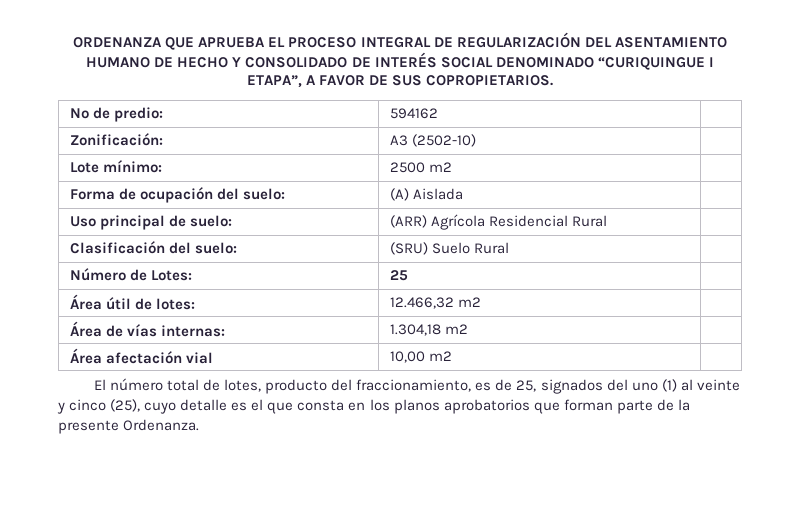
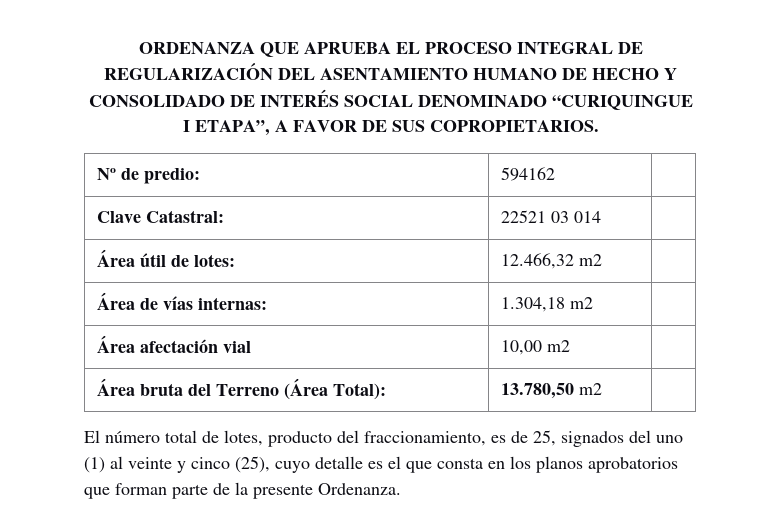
[69,133,163,146] [389,134,476,147] [69,160,162,173] [389,162,452,173] [69,187,285,203] [389,188,463,201] [69,215,232,230] [389,214,607,230] [69,241,237,254] [389,242,509,255] [69,268,192,281] [389,270,408,281] Zonificación: | A3 (2502-10) | // Lote mínimo: | 2500 m2 | // Forma de ocupación del suelo: | (A) Aislada | // Uso principal de suelo: | (ARR) Agrícola Residencial Rural | // Clasificación del suelo: | (SRU) Suelo Rural | // Número de Lotes: | 25 -> [97,210,225,223] [501,210,602,223] Clave Catastral: | 22521 03 014
(452, 356) none -> [97,378,387,400] [501,383,603,399] // Área bruta del Terreno (Área Total): | 13.780,50 m2 |

